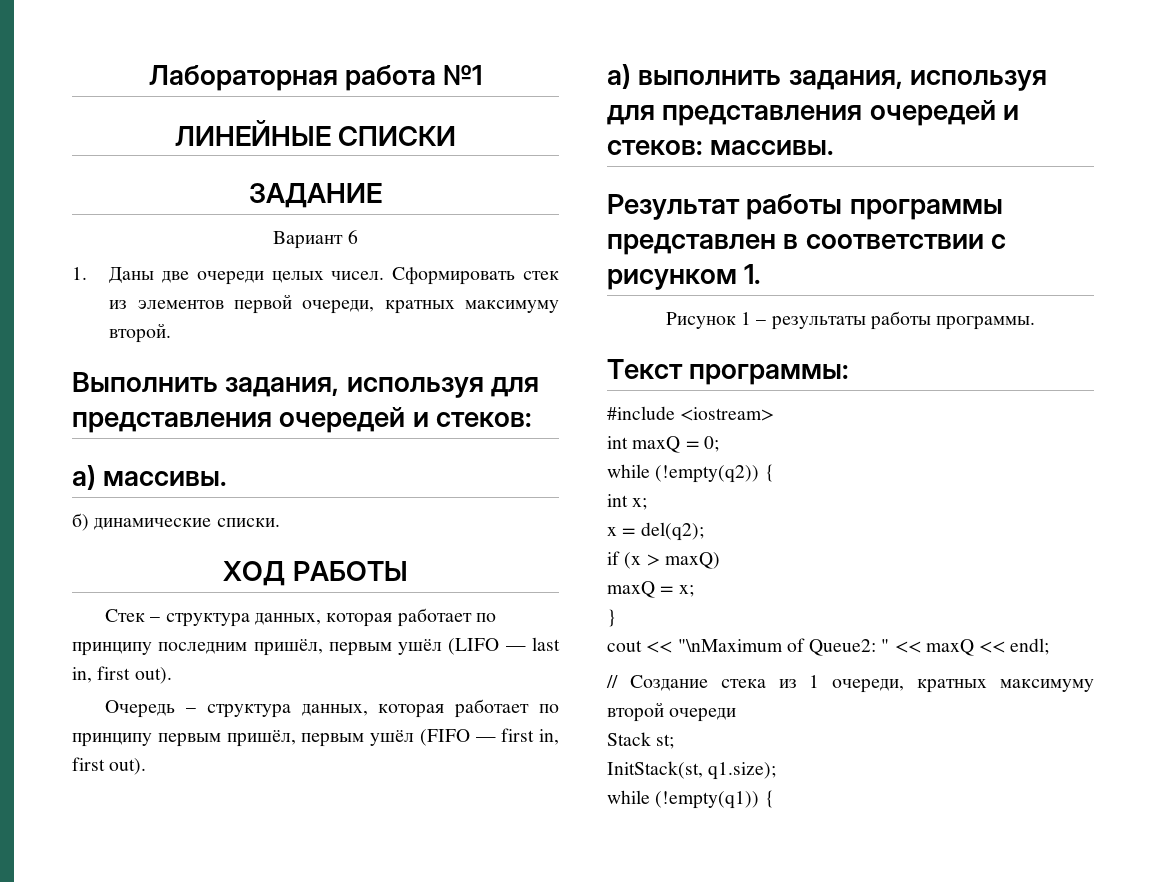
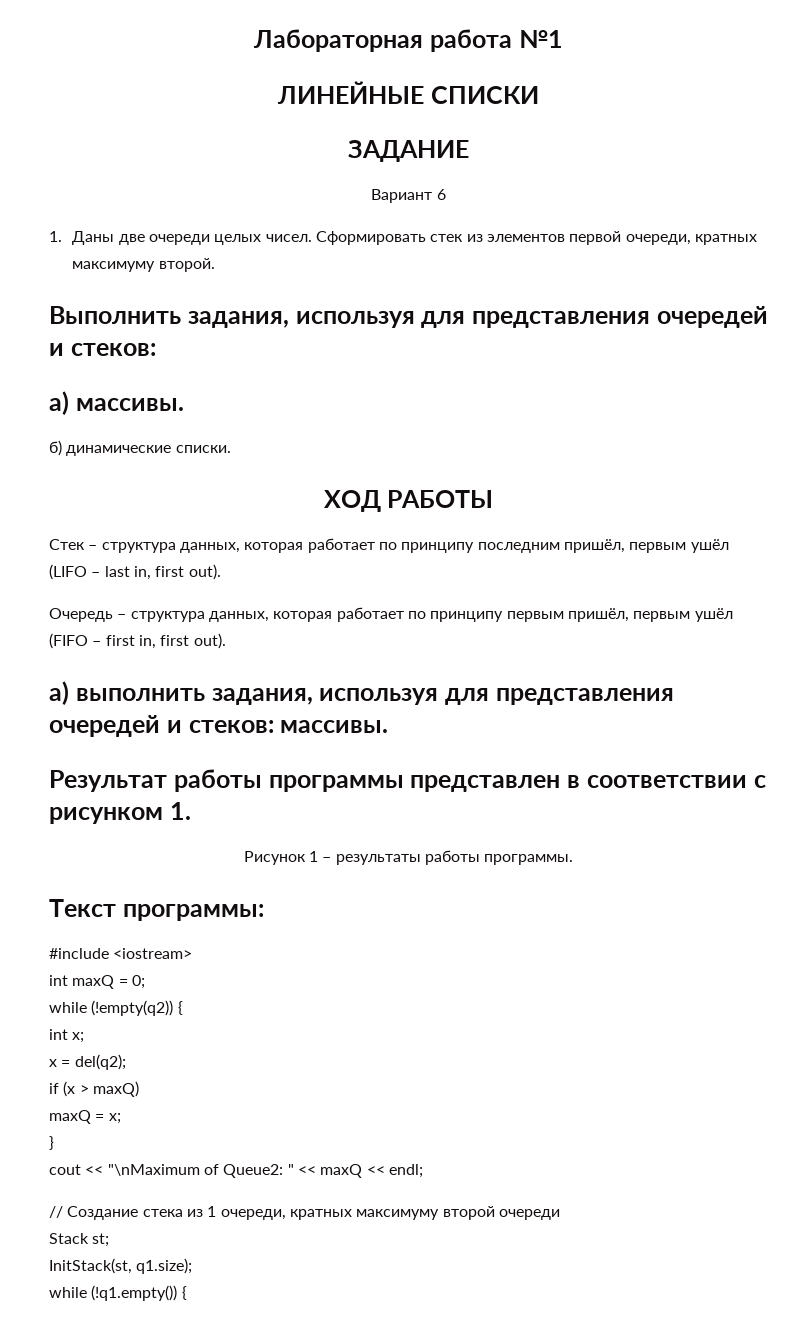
[505,646,526,651] — -> [91,572,101,577] –
[475,737,496,742] — -> [92,641,102,646] –
[655,791,760,809] (!empty(q1)) -> [91,1285,178,1301] (!q1.empty())

